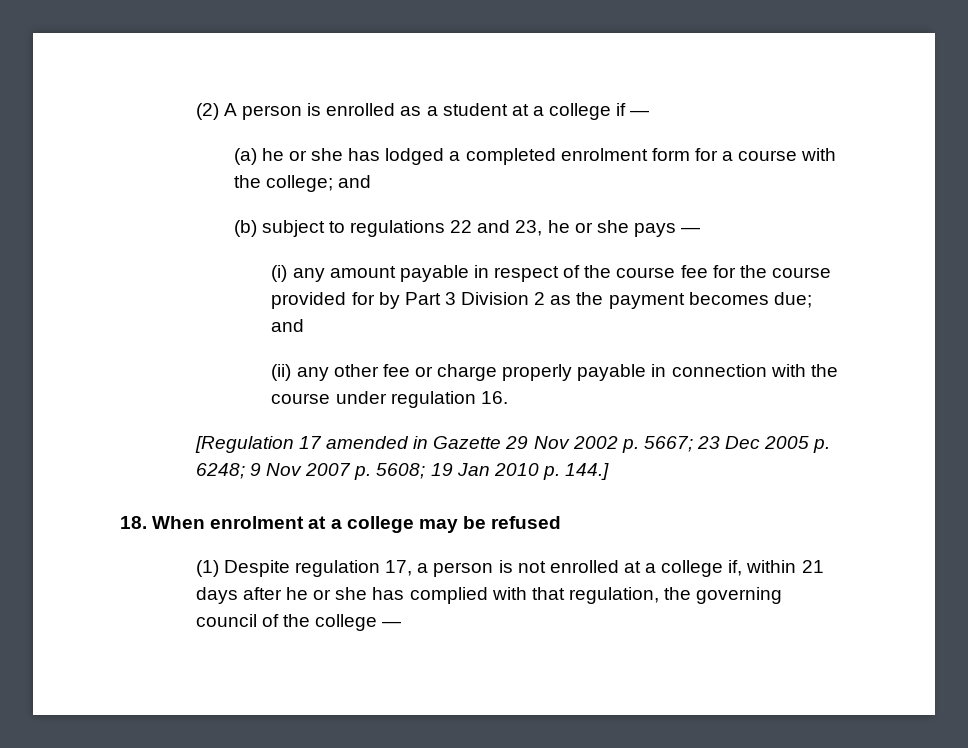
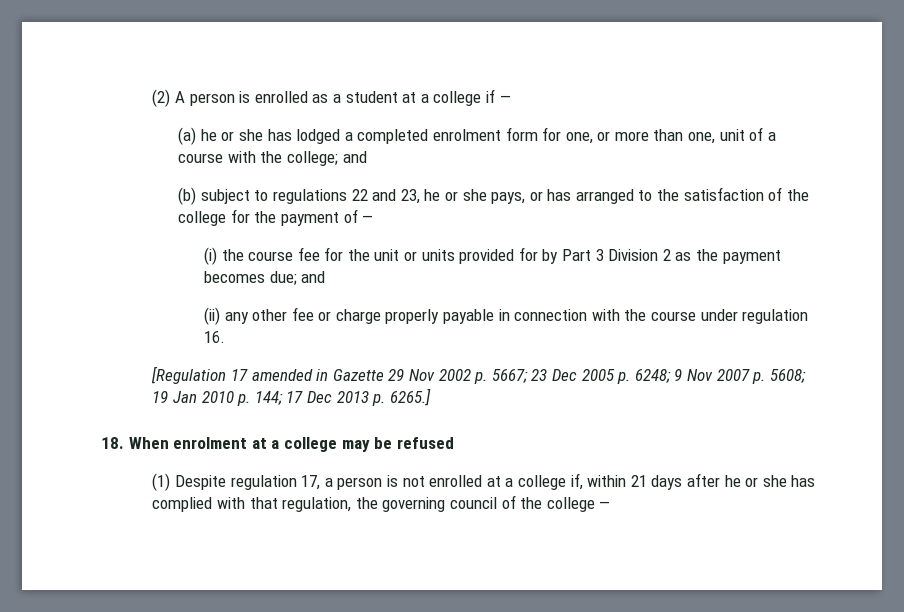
(718, 154) none -> [565,127,764,144] one, or more than one, unit of
[633,223,701,237] [271,265,581,282] pays — // (i) any amount payable in respect of -> [491,187,809,204] [178,209,374,226] [203,247,217,265] pays, or has arranged to the satisfaction of the college for the payment of — // (i)
[772,267,832,278] course -> [374,249,455,261] unit or units
[565,463,610,480] 144.] -> [254,388,431,406] 144; 17 Dec 2013 p. 6265.]

